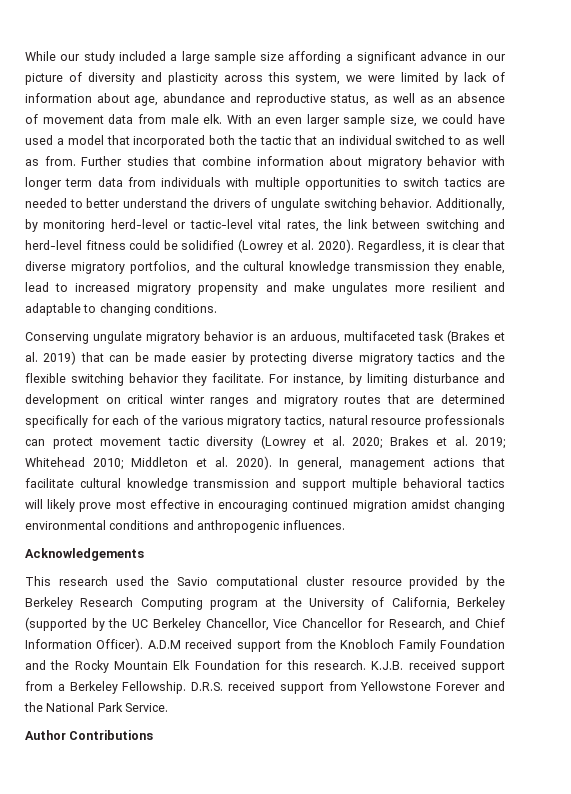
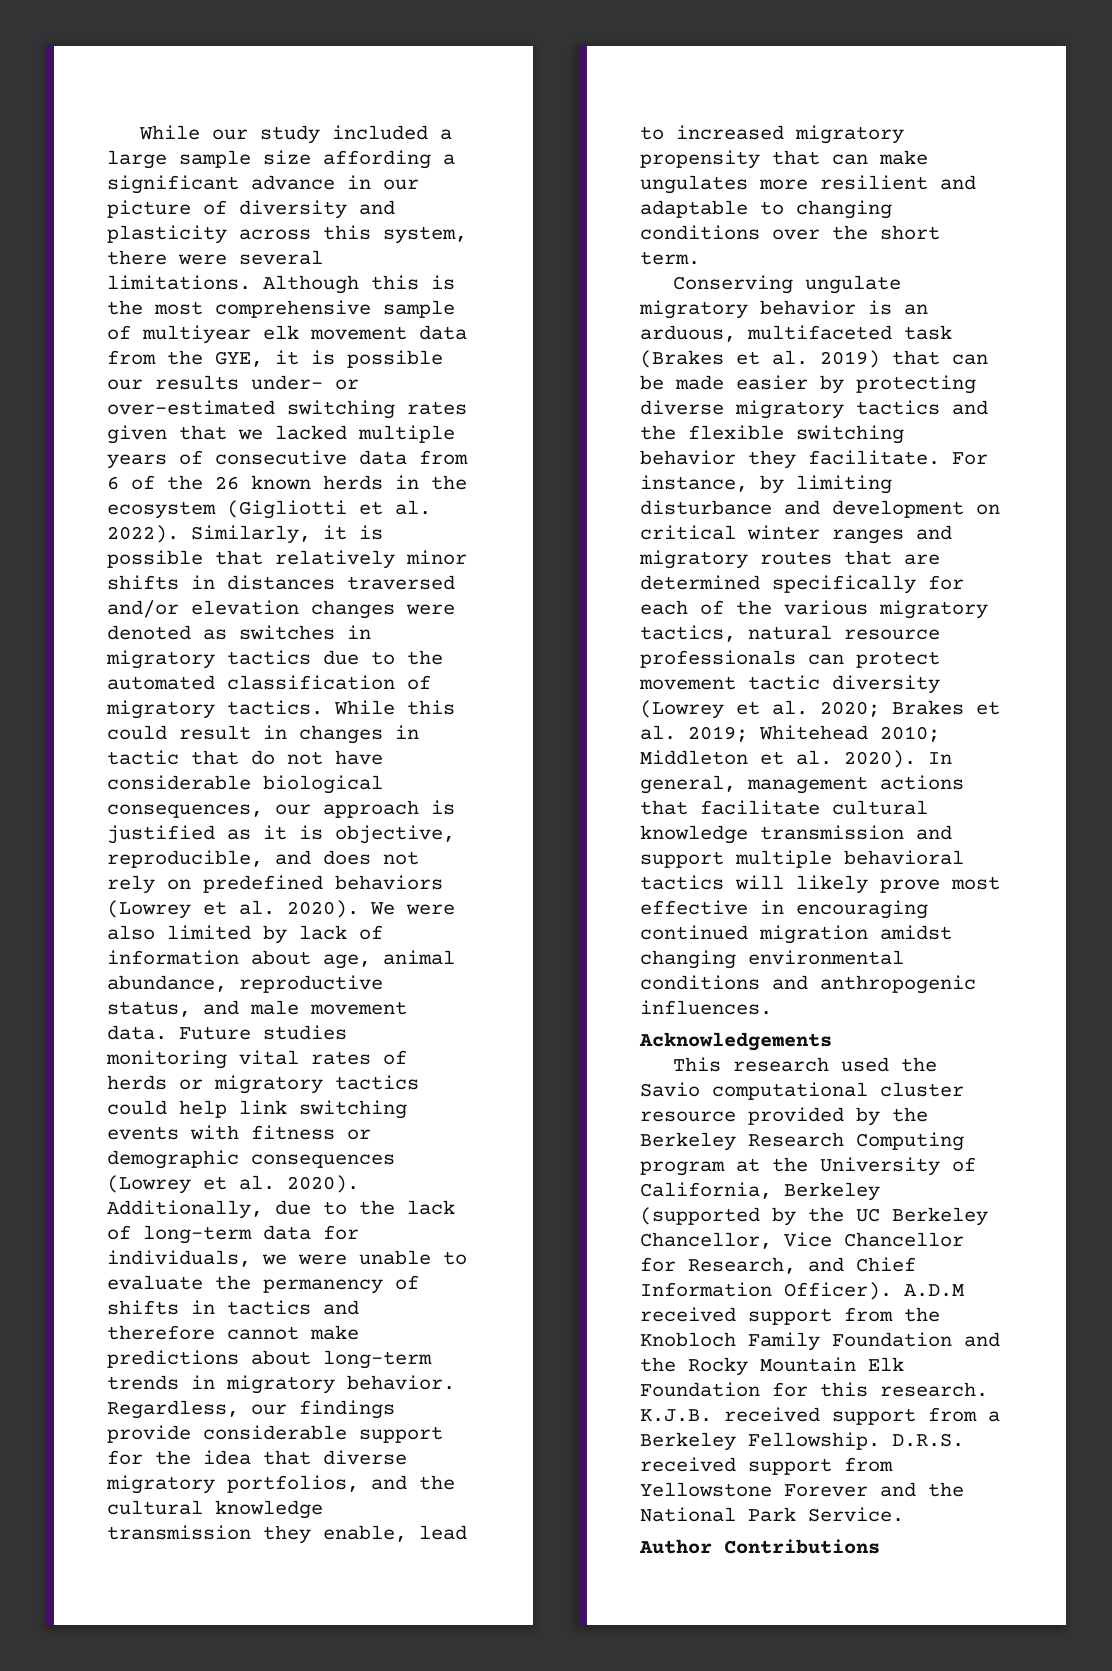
[346,75,396,82] we were -> [107,250,323,265] [107,275,455,294] [107,300,455,318] [107,325,467,344] [107,350,443,368] [107,375,359,390] [107,400,467,419] [107,425,455,444] [107,450,468,469] [107,475,467,490] [107,500,431,519] [107,525,383,544] [107,550,467,569] [107,575,455,590] [107,600,455,619] [107,625,371,640] [106,650,443,669] [107,675,431,690] [106,700,455,719] [107,725,419,744] [107,750,383,765] [107,775,383,794] [107,800,455,818] [107,825,455,844] [107,850,419,868] [107,875,443,894] [107,900,455,919] [107,925,155,940] there were several limitations. Although this is the most comprehensive sample of multiyear elk movement data from the GYE, it is possible our results under- or over-estimated switching rates given that we lacked multiple years of consecutive data from 6 of the 26 known herds in the ecosystem (Gigliotti et al. 2022). Similarly, it is possible that relatively minor shifts in distances traversed and/or elevation changes were denoted as switches in migratory tactics due to the automated classification of migratory tactics. While this could result in changes in tactic that do not have considerable biological consequences, our approach is justified as it is objective, reproducible, and does not rely on predefined behaviors (Lowrey et al. 2020). We were also
[163,93,506,106] [25,114,506,127] [25,135,505,148] [25,156,506,169] [25,177,505,190] [25,198,505,211] [25,219,505,232] [25,239,481,253] abundance and reproductive status, as well as an absence of movement data from male elk. With an even larger sample size, we could have used a model that incorporated both the tactic that an individual switched to as well as from. Further studies that combine information about migratory behavior with longer term data from individuals with multiple opportunities to switch tactics are needed to better understand the drivers of ungulate switching behavior. Additionally, by monitoring herd-level or tactic-level vital rates, the link between switching and herd-level fitness could be solidified (Lowrey et al. 2020). Regardless, it is clear -> [383,950,455,965] [107,975,383,993] [107,1000,407,1017] [107,1025,347,1040] [106,1050,407,1069] [107,1075,419,1094] [107,1100,407,1119] [107,1125,371,1140] [107,1150,395,1169] [107,1175,359,1194] [107,1200,455,1219] [107,1225,359,1244] [107,1250,467,1267] [107,1275,419,1294] [107,1300,359,1315] [107,1325,359,1340] [107,1350,432,1369] [107,1375,455,1394] [107,1400,395,1419] [107,1425,443,1443] [107,1450,251,1465] animal abundance, reproductive status, and male movement data. Future studies monitoring vital rates of herds or migratory tactics could help link switching events with fitness or demographic consequences (Lowrey et al. 2020). Additionally, due to the lack of long-term data for individuals, we were unable to evaluate the permanency of shifts in tactics and therefore cannot make predictions about long-term trends in migratory behavior. Regardless, our findings provide considerable support for the idea
[265,282,287,292] and -> [772,150,868,165] that can
[154,303,218,313] conditions. -> [640,225,940,240] [640,251,700,265] conditions over the short term.

